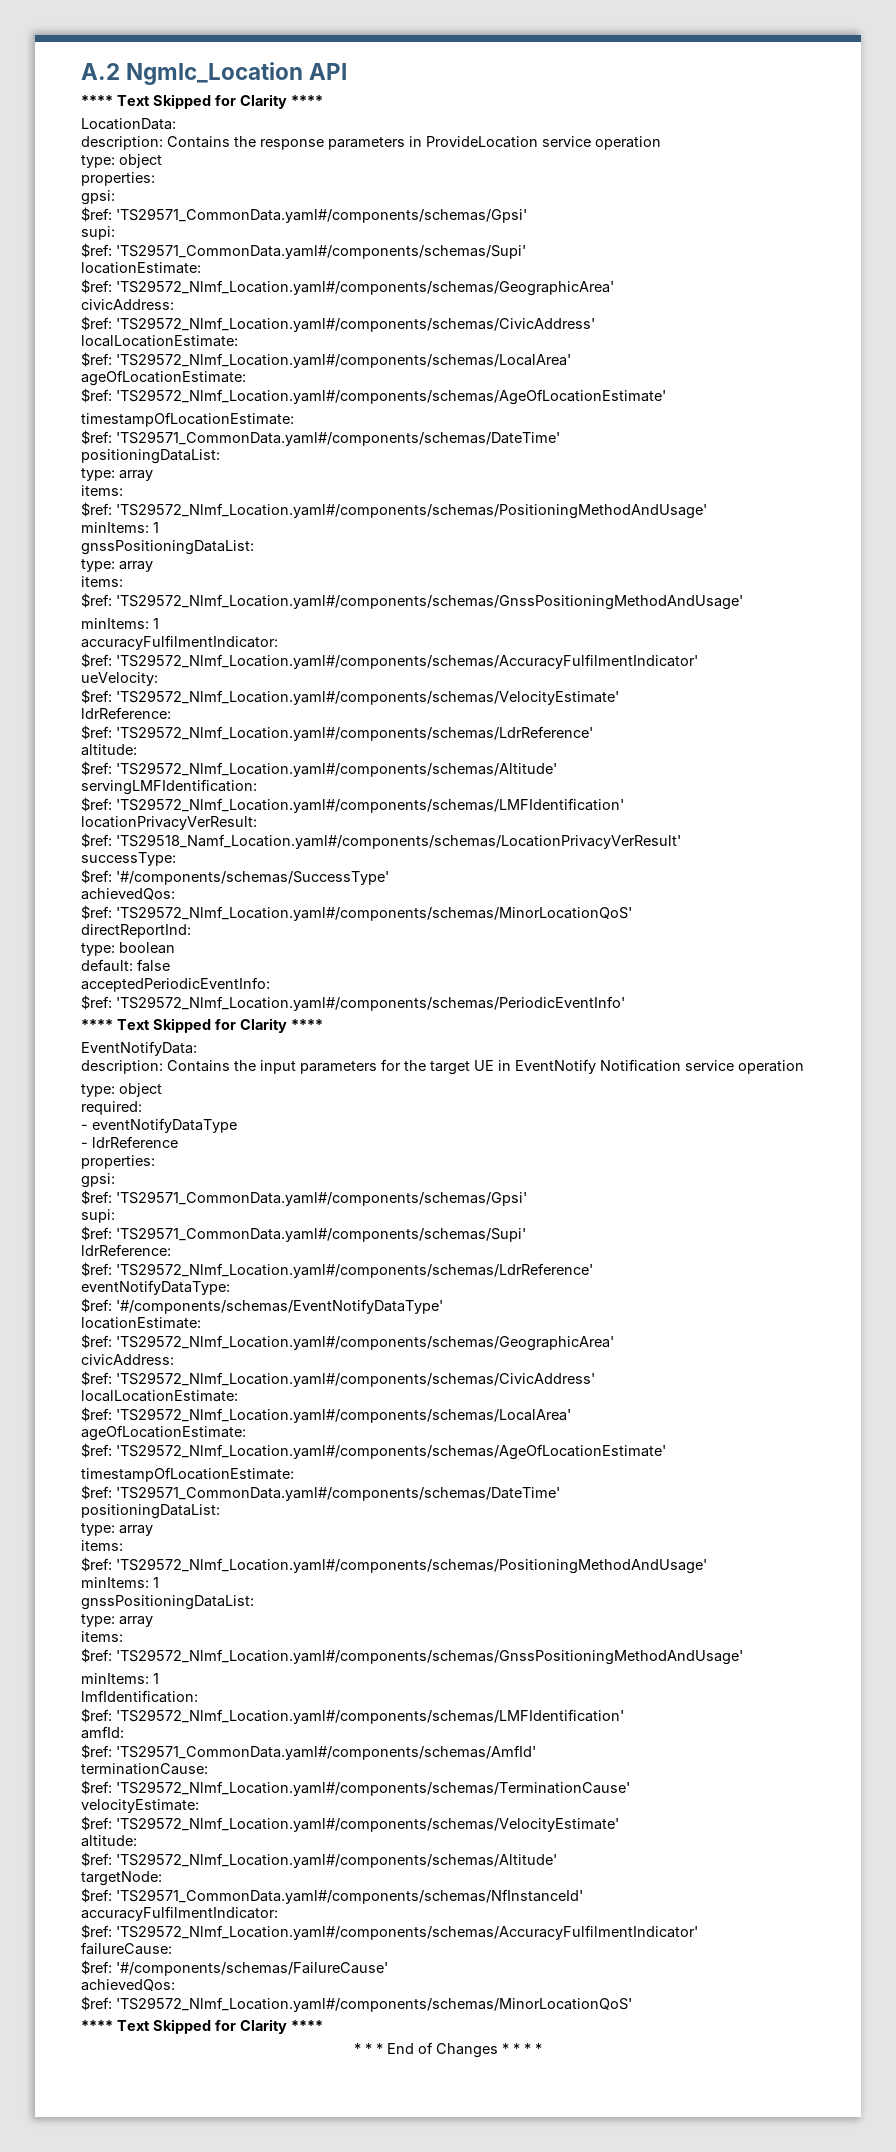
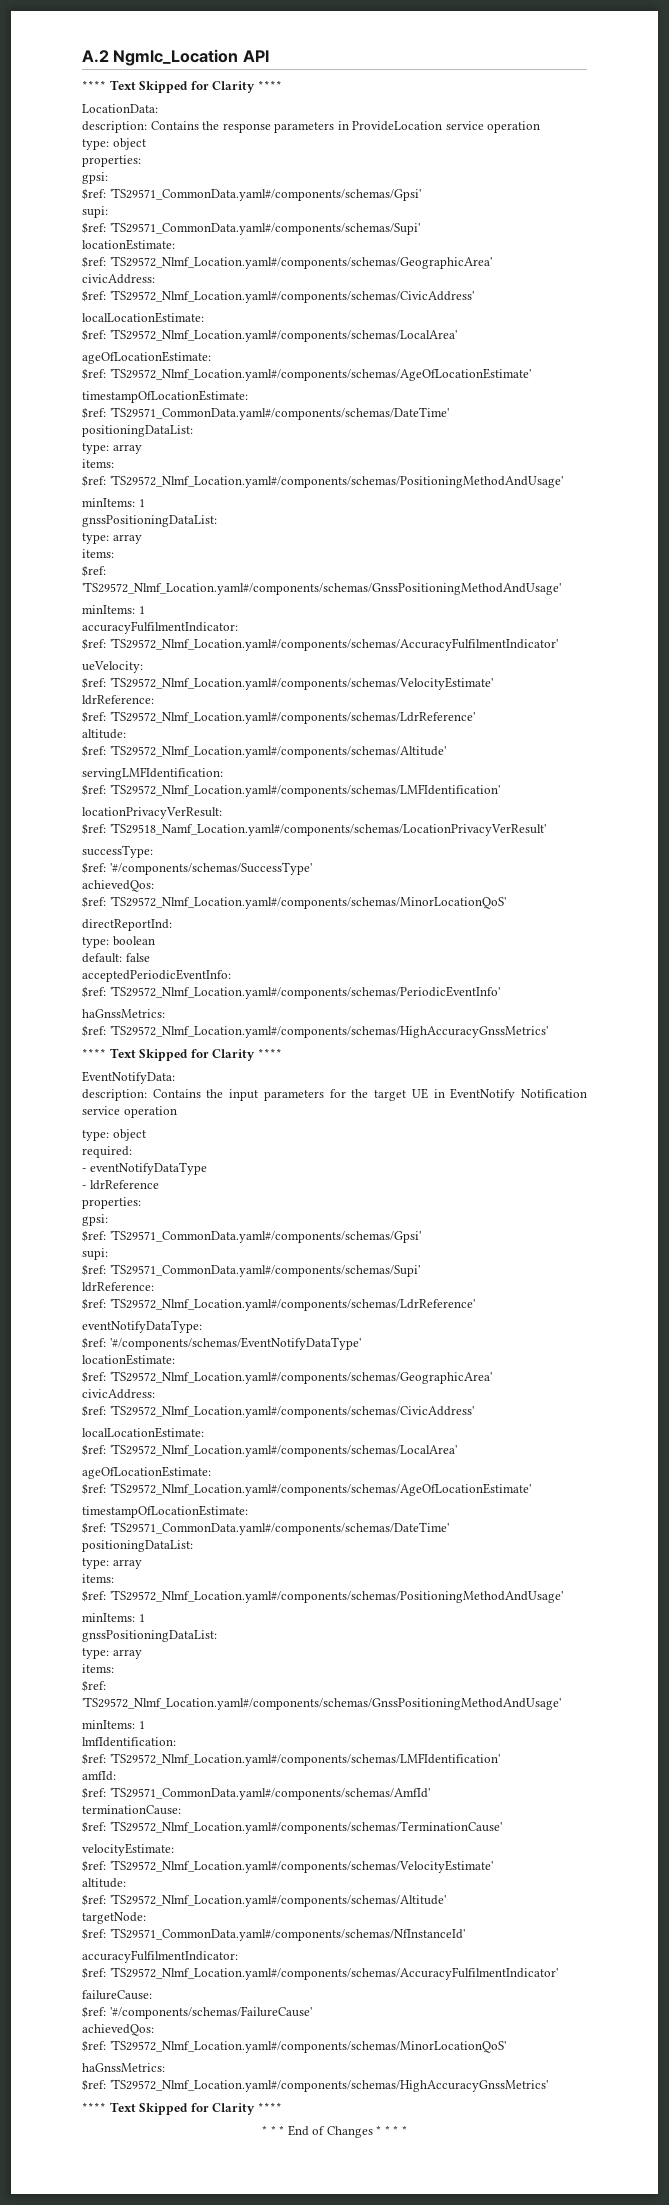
(625, 1003) none -> [82,1009,165,1018] [82,1025,548,1038] // haGnssMetrics: // $ref: 'TS29572_Nlmf_Location.yaml#/components/schemas/HighAccuracyGnssMetrics'
(632, 2004) none -> [82,2063,165,2072] [82,2079,548,2092] // haGnssMetrics: // $ref: 'TS29572_Nlmf_Location.yaml#/components/schemas/HighAccuracyGnssMetrics'

